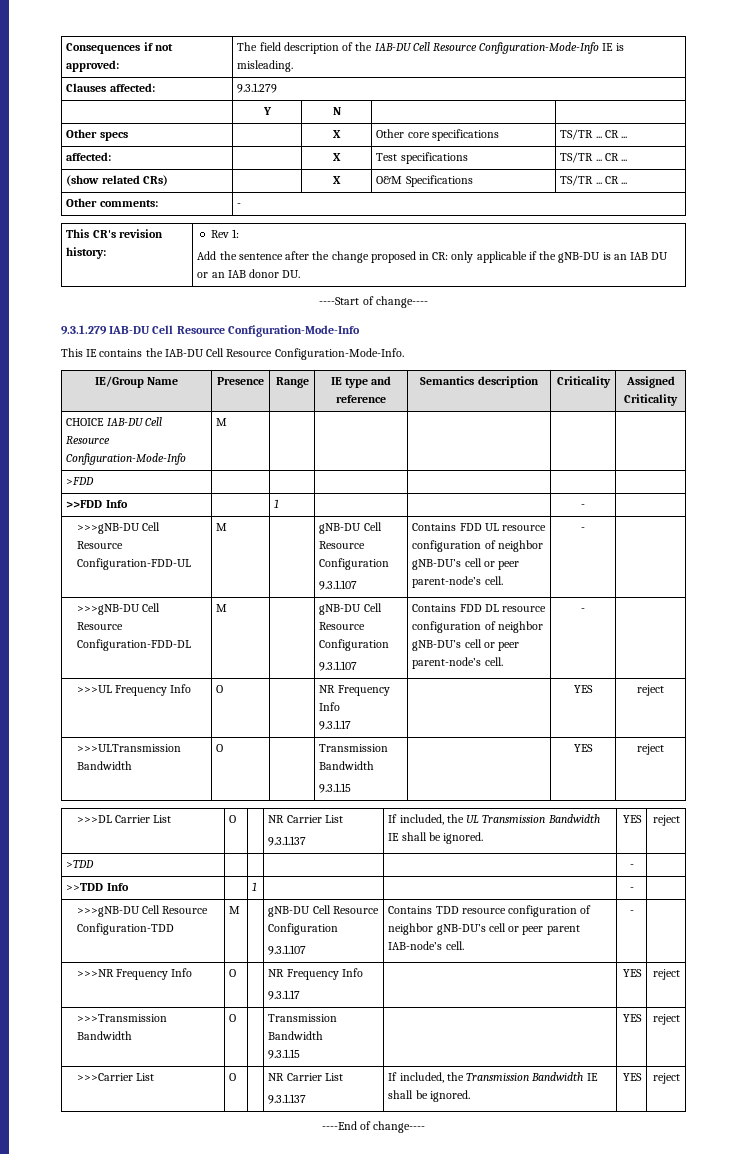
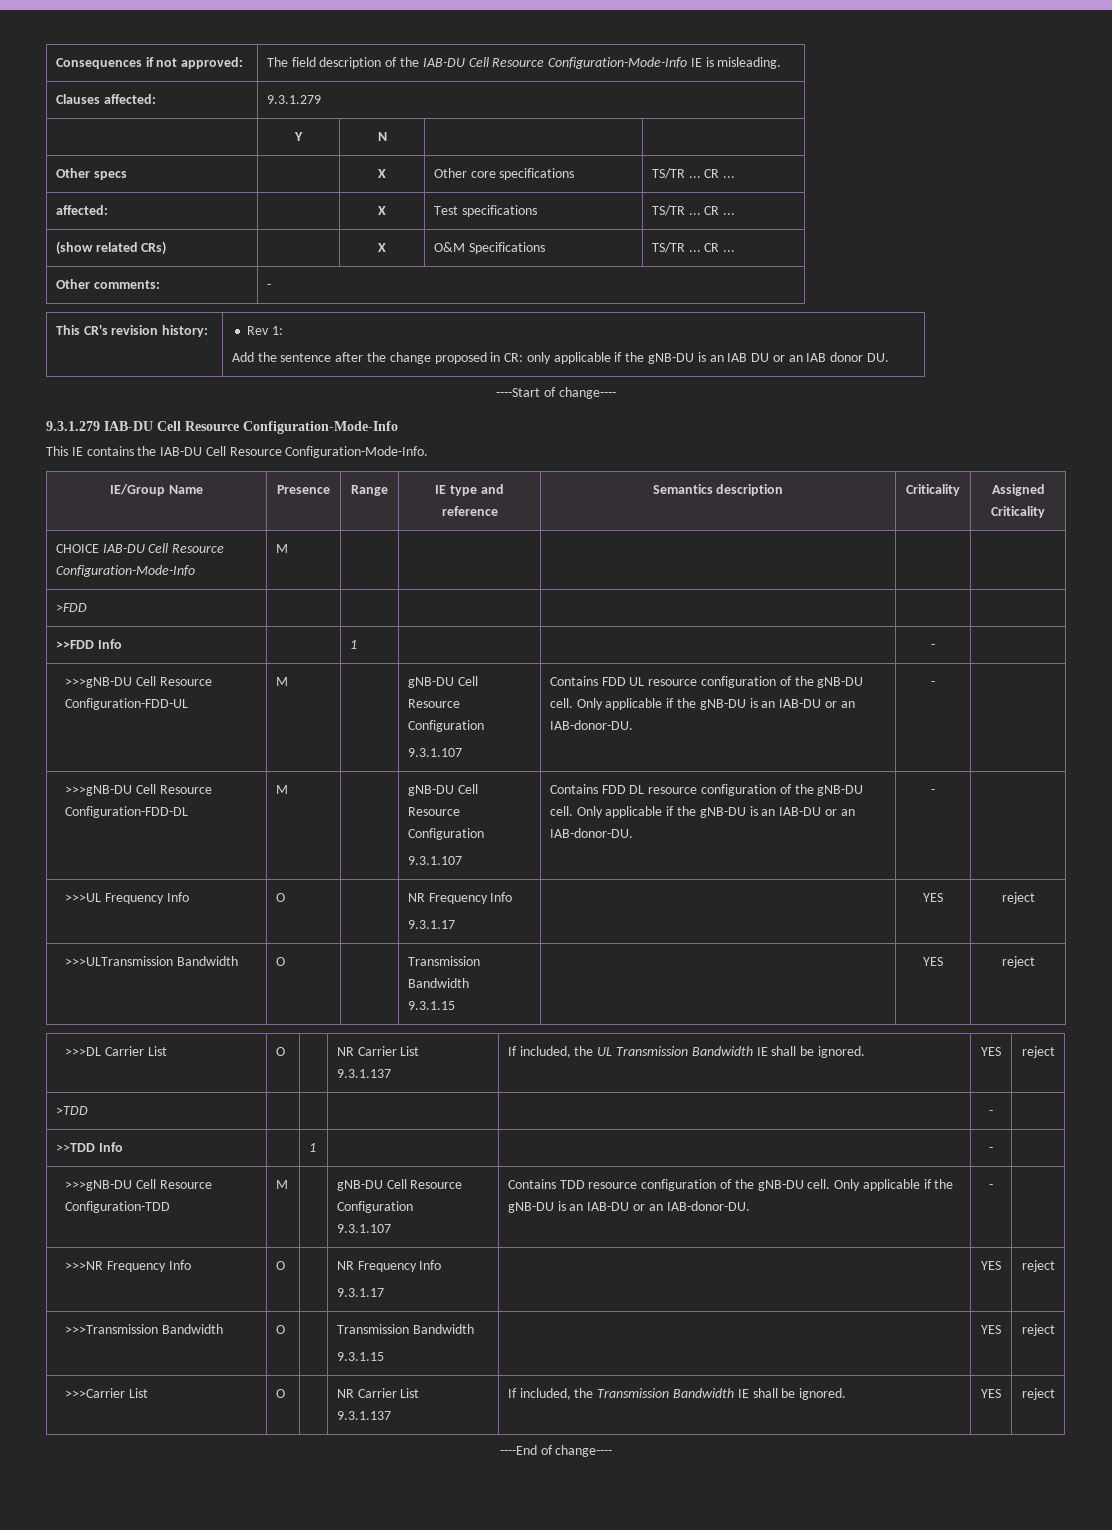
[497,540,543,552] [412,558,520,570] [412,576,503,588] neighbor gNB-DU’s cell or peer parent-node’s cell. -> [794,676,864,688] [549,698,855,710] [549,720,633,730] the gNB-DU cell. Only applicable if the gNB-DU is an IAB-DU or an IAB-donor-DU.
[497,621,543,633] [412,639,520,651] [412,657,503,669] neighbor gNB-DU’s cell or peer parent-node’s cell. -> [794,784,864,796] [549,806,855,818] [549,828,633,838] the gNB-DU cell. Only applicable if the gNB-DU is an IAB-DU or an IAB-donor-DU.
[388,923,580,935] [388,941,464,950] neighbor gNB-DU’s cell or peer parent IAB-node’s cell. -> [734,1179,954,1191] [507,1201,750,1213] the gNB-DU cell. Only applicable if the gNB-DU is an IAB-DU or an IAB-donor-DU.

